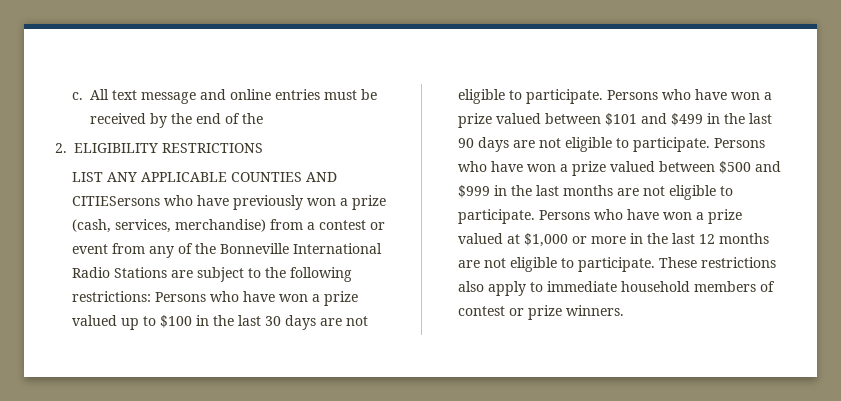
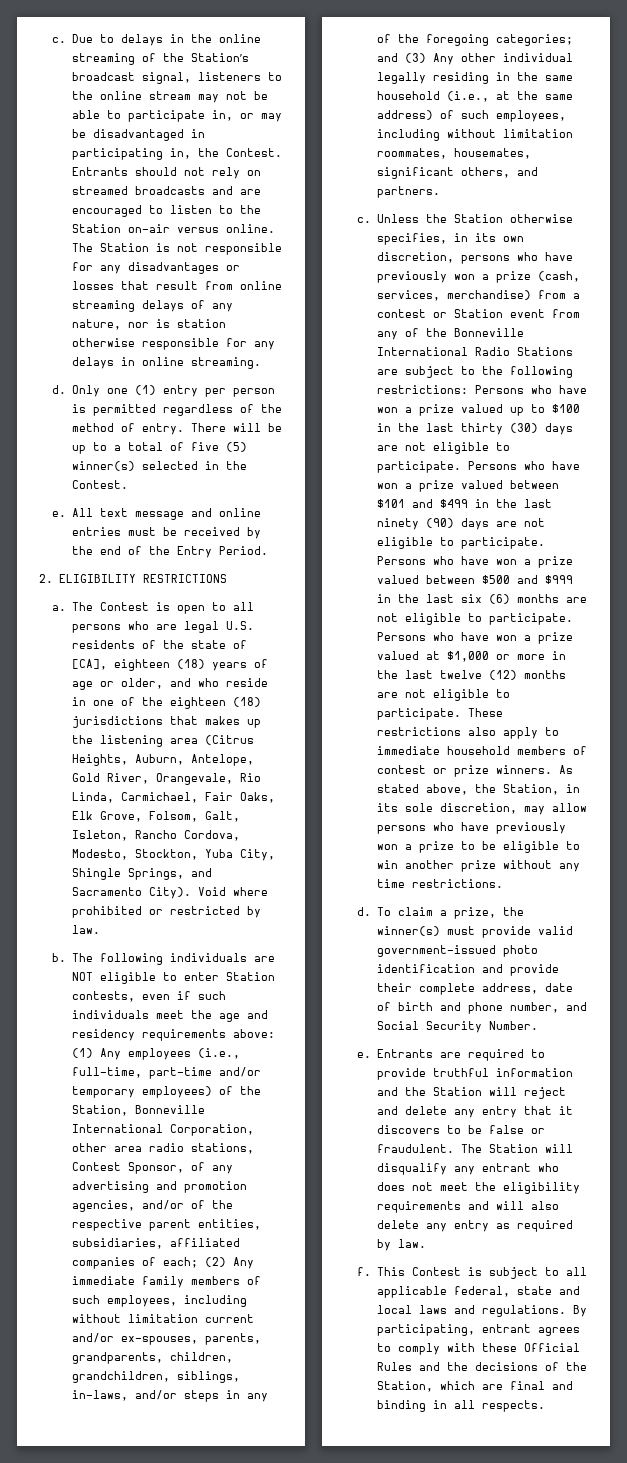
[71,92,83,100] c. -> [52,34,261,46] [71,53,249,65] [71,72,282,84] [71,91,268,103] [71,110,282,122] [71,129,205,141] [71,148,282,160] [71,167,261,179] [71,186,261,195] [71,205,261,217] [71,224,275,233] [71,243,282,255] [71,262,240,274] [71,281,282,290] [71,300,233,312] [71,319,226,330] [71,338,275,350] [71,357,261,369] [52,385,275,397] [71,404,282,416] [71,423,282,435] [71,442,247,454] [71,461,247,471] [71,480,128,489] [52,511,67,517] c. Due to delays in the online streaming of the Station’s broadcast signal, listeners to the online stream may not be able to participate in, or may be disadvantaged in participating in, the Contest. Entrants should not rely on streamed broadcasts and are encouraged to listen to the Station on-air versus online. The Station is not responsible for any disadvantages or losses that result from online streaming delays of any nature, nor is station otherwise responsible for any delays in online streaming. // d. Only one (1) entry per person is permitted regardless of the method of entry. There will be up to a total of five (5) winner(s) selected in the Contest. // e.
(263, 118) none -> [176,546,268,558] Entry Period.
[71,172,337,182] [71,196,160,206] LIST ANY APPLICABLE COUNTIES AND CITIESersons -> [52,602,254,614] [71,621,254,633] [71,640,247,649] [71,659,268,671] [71,678,268,690] [71,697,261,709] [71,716,261,728] [71,735,254,747] [71,754,254,766] [71,773,261,785] [71,792,275,803] [71,811,240,822] [71,830,240,841] [71,849,275,861] [71,868,212,880] [71,887,268,899] [71,906,261,918] [71,925,100,934] [52,953,275,965] [71,972,275,984] [71,991,226,1002] [71,1010,268,1022] [71,1029,275,1041] [71,1048,240,1060] [71,1067,261,1079] [71,1086,261,1098] [71,1105,205,1116] [71,1124,254,1136] [71,1143,254,1154] [71,1162,233,1174] [71,1181,247,1193] [71,1200,233,1212] [71,1219,261,1231] [71,1238,240,1249] [71,1257,254,1269] [71,1276,261,1288] [71,1295,247,1307] [71,1314,254,1323] [71,1333,261,1345] [71,1352,233,1364] [71,1371,240,1383] [71,1390,268,1402] [376,34,573,46] [376,53,573,65] [376,72,573,84] [376,91,573,102] [376,110,566,122] [376,129,573,141] [376,148,531,159] [376,167,538,179] [376,186,440,198] [357,214,573,223] [376,233,524,245] [376,252,510,264] a. The Contest is open to all persons who are legal U.S. residents of the state of [CA], eighteen (18) years of age or older, and who reside in one of the eighteen (18) jurisdictions that makes up the listening area (Citrus Heights, Auburn, Antelope, Gold River, Orangevale, Rio Linda, Carmichael, Fair Oaks, Elk Grove, Folsom, Galt, Isleton, Rancho Cordova, Modesto, Stockton, Yuba City, Shingle Springs, and Sacramento City). Void where prohibited or restricted by law. // b. The following individuals are NOT eligible to enter Station contests, even if such individuals meet the age and residency requirements above: (1) Any employees (i.e., full-time, part-time and/or temporary employees) of the Station, Bonneville International Corporation, other area radio stations, Contest Sponsor, of any advertising and promotion agencies, and/or of the respective parent entities, subsidiaries, affiliated companies of each; (2) Any immediate family members of such employees, including without limitation current and/or ex-spouses, parents, grandparents, children, grandchildren, siblings, in-laws, and/or steps in any of the foregoing categories; and (3) Any other individual legally residing in the same household (i.e., at the same address) of such employees, including without limitation roommates, housemates, significant others, and partners. // c. Unless the Station otherwise specifies, in its own discretion, persons
(385, 226) none -> [453,309,503,318] Station
[264,316,281,326] 30 -> [460,423,538,435] thirty (30)
[457,138,474,148] 90 -> [376,518,454,530] ninety (90)
(559, 190) none -> [460,594,510,604] six (6)
[698,234,715,244] 12 -> [439,670,517,680] twelve (12)
(624, 310) none -> [558,765,573,774] [376,784,580,795] [376,803,587,815] [376,822,566,834] [376,841,580,853] [376,860,580,872] [376,879,503,888] [357,907,524,919] [376,926,573,938] [376,945,538,957] [376,964,559,976] [376,983,573,995] [376,1002,587,1014] [376,1021,538,1033] [357,1049,545,1061] [376,1068,573,1080] [376,1087,566,1099] [376,1106,573,1118] [376,1125,545,1134] [376,1144,573,1153] [376,1163,559,1175] [376,1182,580,1194] [376,1201,559,1213] [376,1220,573,1232] [376,1239,426,1251] [357,1267,587,1279] [376,1286,580,1298] [376,1305,587,1317] [376,1324,580,1336] [376,1343,580,1355] [376,1362,587,1371] [376,1381,573,1392] [376,1400,545,1412] As stated above, the Station, in its sole discretion, may allow persons who have previously won a prize to be eligible to win another prize without any time restrictions. // d. To claim a prize, the winner(s) must provide valid government-issued photo identification and provide their complete address, date of birth and phone number, and Social Security Number. // e. Entrants are required to provide truthful information and the Station will reject and delete any entry that it discovers to be false or fraudulent. The Station will disqualify any entrant who does not meet the eligibility requirements and will also delete any entry as required by law. // f. This Contest is subject to all applicable federal, state and local laws and regulations. By participating, entrant agrees to comply with these Official Rules and the decisions of the Station, which are final and binding in all respects.

